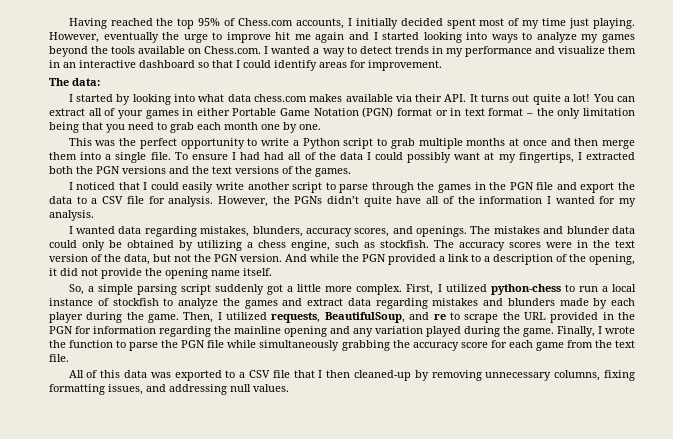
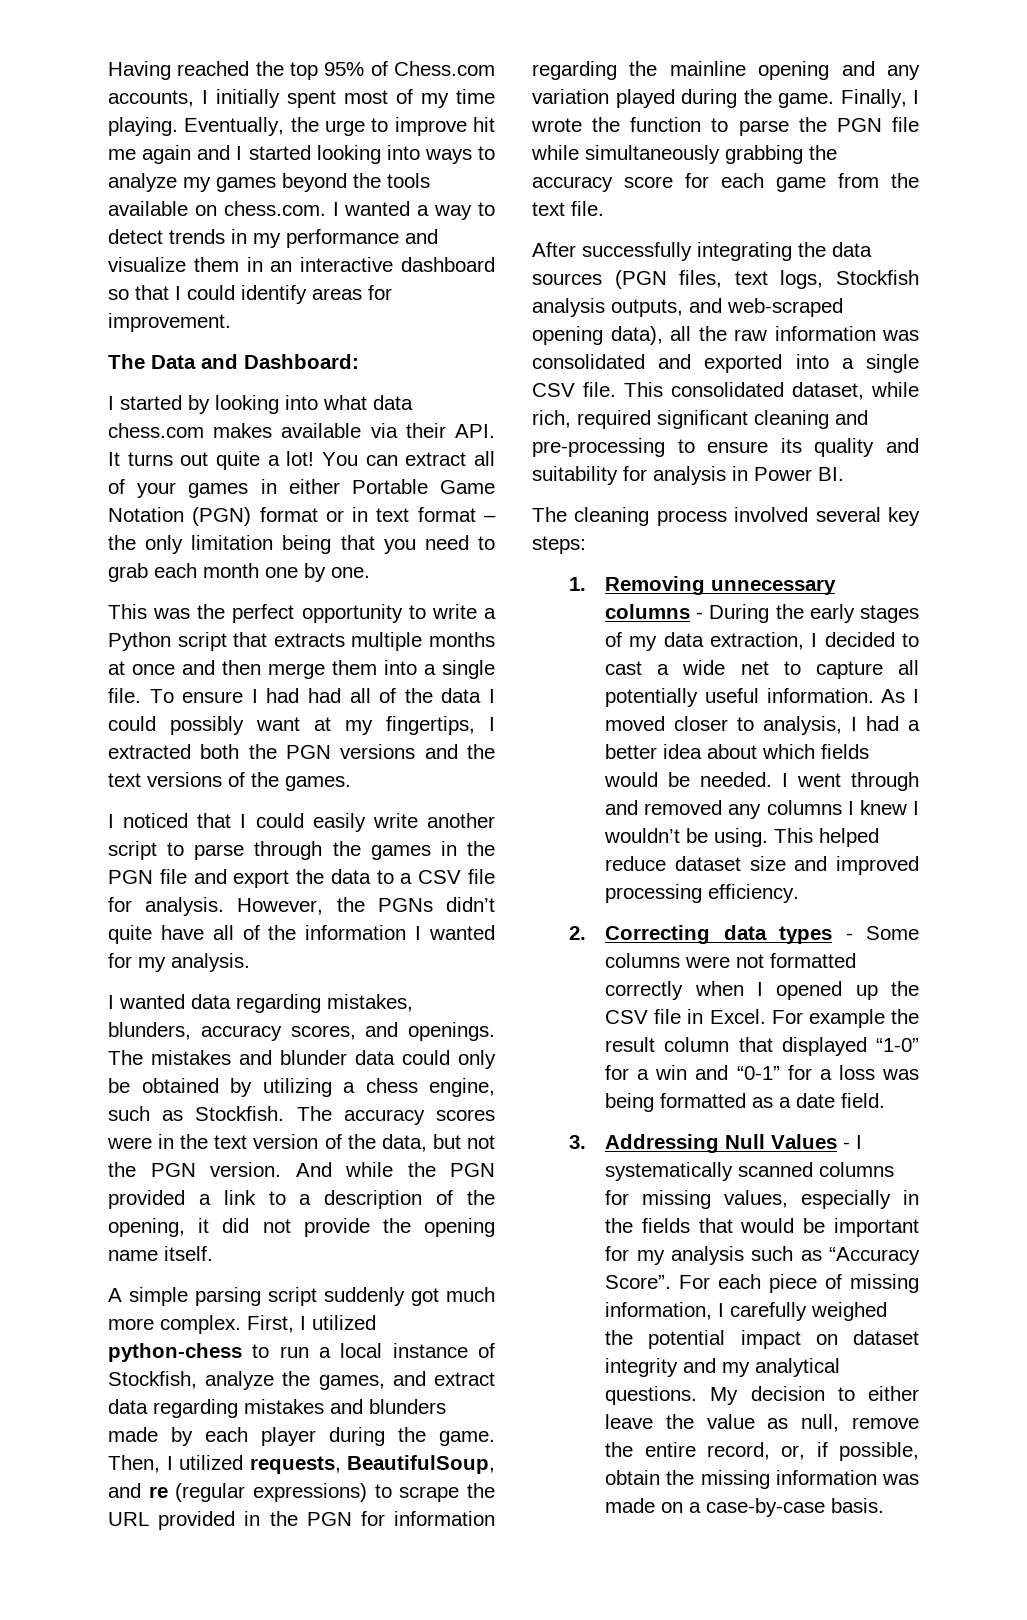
[400,18,443,26] decided -> (280, 98) none
[569,18,636,29] [49,32,159,43] just playing. However, eventually -> [108,117,285,136] playing. Eventually,
[204,46,262,54] Chess.com. -> [223,201,326,216] chess.com.
[72,78,100,86] data: -> [151,354,359,369] Data and Dashboard:
[377,138,415,149] to grab -> [233,632,345,647] that extracts
[380,240,429,248] stockfish. -> [195,1106,285,1121] Stockfish.
[68,284,94,295] So, a -> [108,1288,122,1302] A
[287,284,322,292] a little -> [446,1287,495,1302] much
[112,298,174,306] stockfish to -> [108,1371,197,1389] Stockfish,
[244,300,278,309] games -> [318,1375,385,1390] games,
(446, 317) none -> [175,1483,367,1502] (regular expressions)
[68,370,635,381] [49,384,289,395] All of this data was exported to a CSV file that I then cleaned-up by removing unnecessary columns, fixing formatting issues, and addressing null values. -> [532,242,872,261] [532,270,919,289] [532,298,843,317] [532,326,919,345] [532,354,919,373] [532,382,919,400] [532,410,868,429] [532,438,919,457] [532,466,844,485] [532,507,920,526] [532,536,586,554] [568,576,837,595] [605,604,919,623] [605,632,919,651] [605,660,919,679] [605,688,919,707] [605,716,920,735] [605,744,870,759] [604,772,919,791] [605,800,919,819] [604,828,880,847] [605,856,919,875] [605,884,800,903] [568,925,919,944] [605,953,857,968] [605,981,919,1000] [605,1009,919,1028] [605,1037,919,1056] [605,1065,919,1080] [605,1093,886,1112] [568,1134,863,1153] [605,1162,895,1181] [605,1190,919,1209] [605,1218,919,1237] [605,1246,920,1265] [605,1274,919,1293] [605,1302,888,1321] [605,1330,919,1349] [605,1358,841,1377] [605,1386,919,1405] [605,1414,919,1432] [605,1442,919,1461] [605,1470,919,1489] [605,1498,885,1517] After successfully integrating the data sources (PGN files, text logs, Stockfish analysis outputs, and web-scraped opening data), all the raw information was consolidated and exported into a single CSV file. This consolidated dataset, while rich, required significant cleaning and pre-processing to ensure its quality and suitability for analysis in Power BI. // The cleaning process involved several key steps: // 1. Removing unnecessary columns - During the early stages of my data extraction, I decided to cast a wide net to capture all potentially useful information. As I moved closer to analysis, I had a better idea about which fields would be needed. I went through and removed any columns I knew I wouldn’t be using. This helped reduce dataset size and improved processing efficiency. // 2. Correcting data types - Some columns were not formatted correctly when I opened up the CSV file in Excel. For example the result column that displayed “1-0” for a win and “0-1” for a loss was being formatted as a date field. // 3. Addressing Null Values - I systematically scanned columns for missing values, especially in the fields that would be important for my analysis such as “Accuracy Score”. For each piece of missing information, I carefully weighed the potential impact on dataset integrity and my analytical questions. My decision to either leave the value as null, remove the entire record, or, if possible, obtain the missing information was made on a case-by-case basis.

